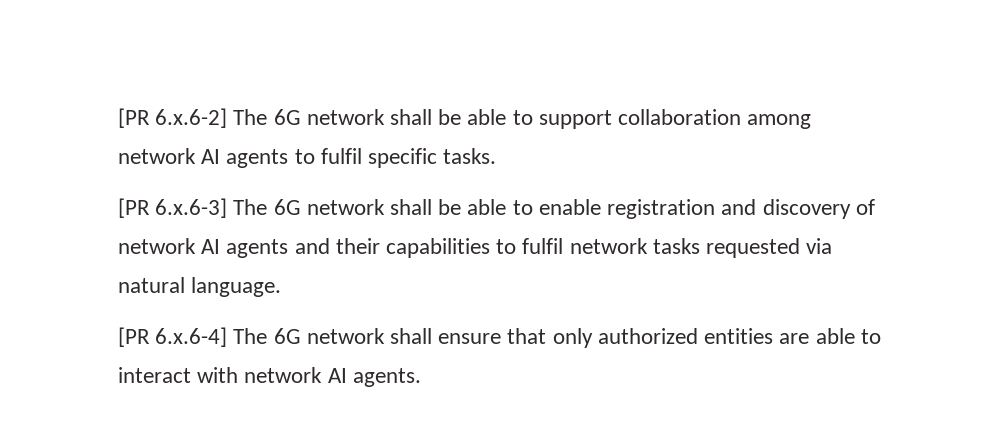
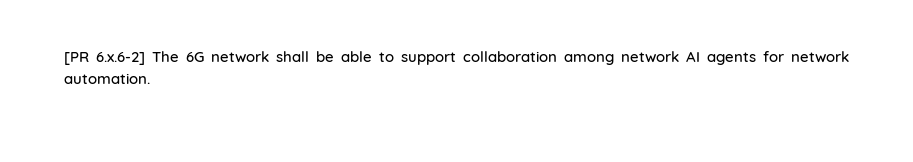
[294,148,497,168] [118,198,875,219] [118,238,833,258] [118,277,282,297] [118,327,881,348] [118,367,421,387] to fulfil specific tasks. // [PR 6.x.6-3] The 6G network shall be able to enable registration and discovery of network AI agents and their capabilities to fulfil network tasks requested via natural language. // [PR 6.x.6-4] The 6G network shall ensure that only authorized entities are able to interact with network AI agents. -> [763,51,849,63] [64,73,150,84] for network automation.

